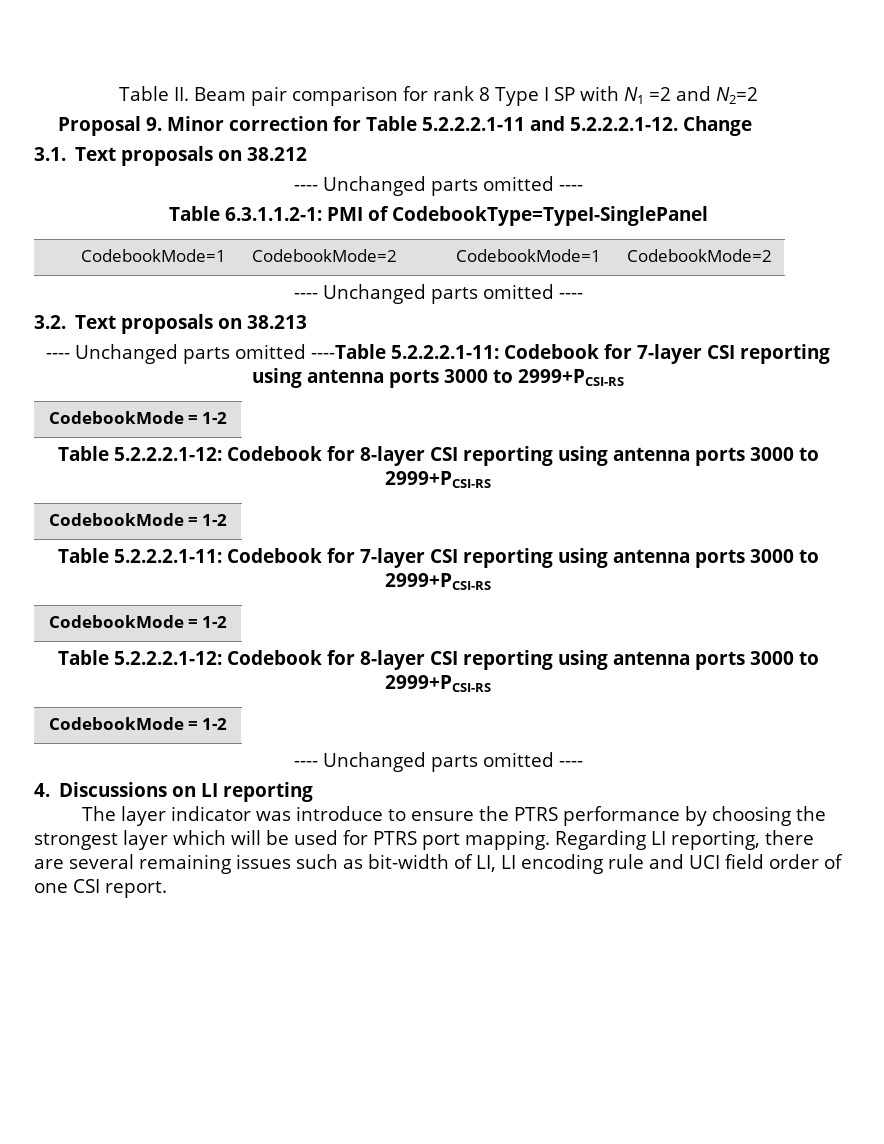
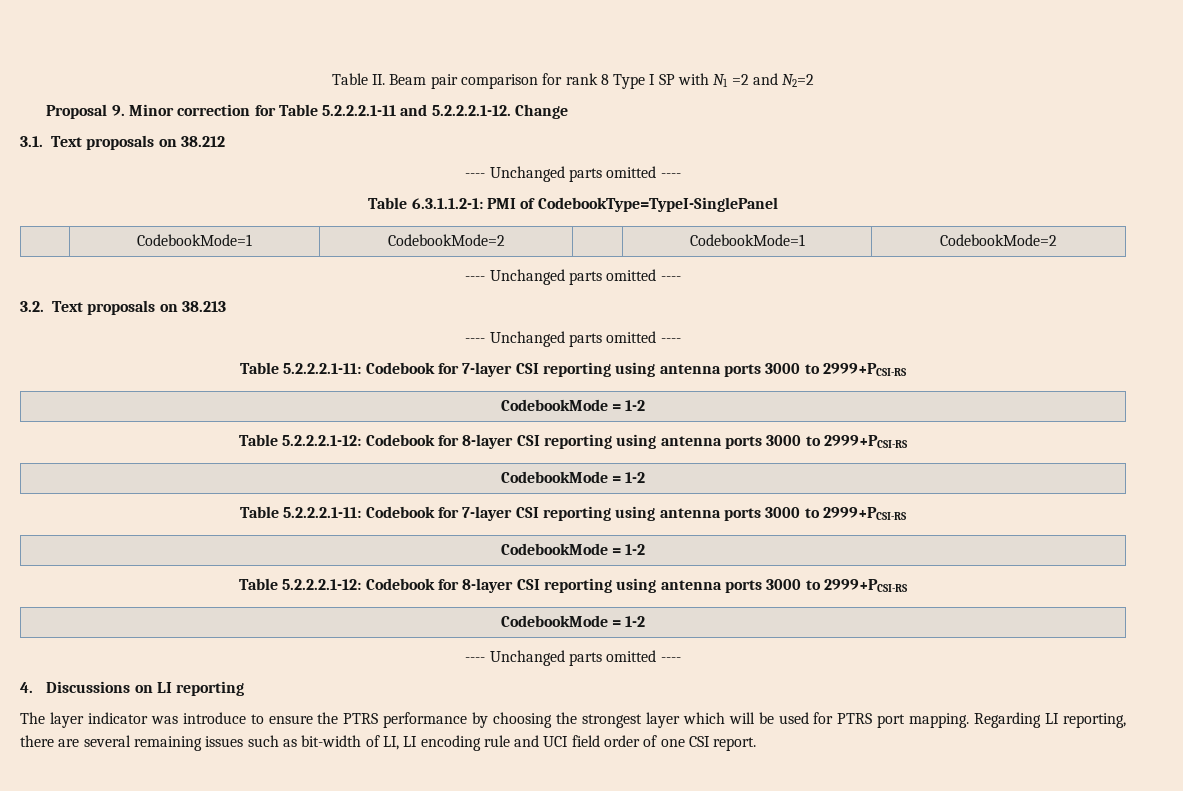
[311,344,387,359] ----Table -> [660,338,681,343] [240,362,280,374] ---- // Table

